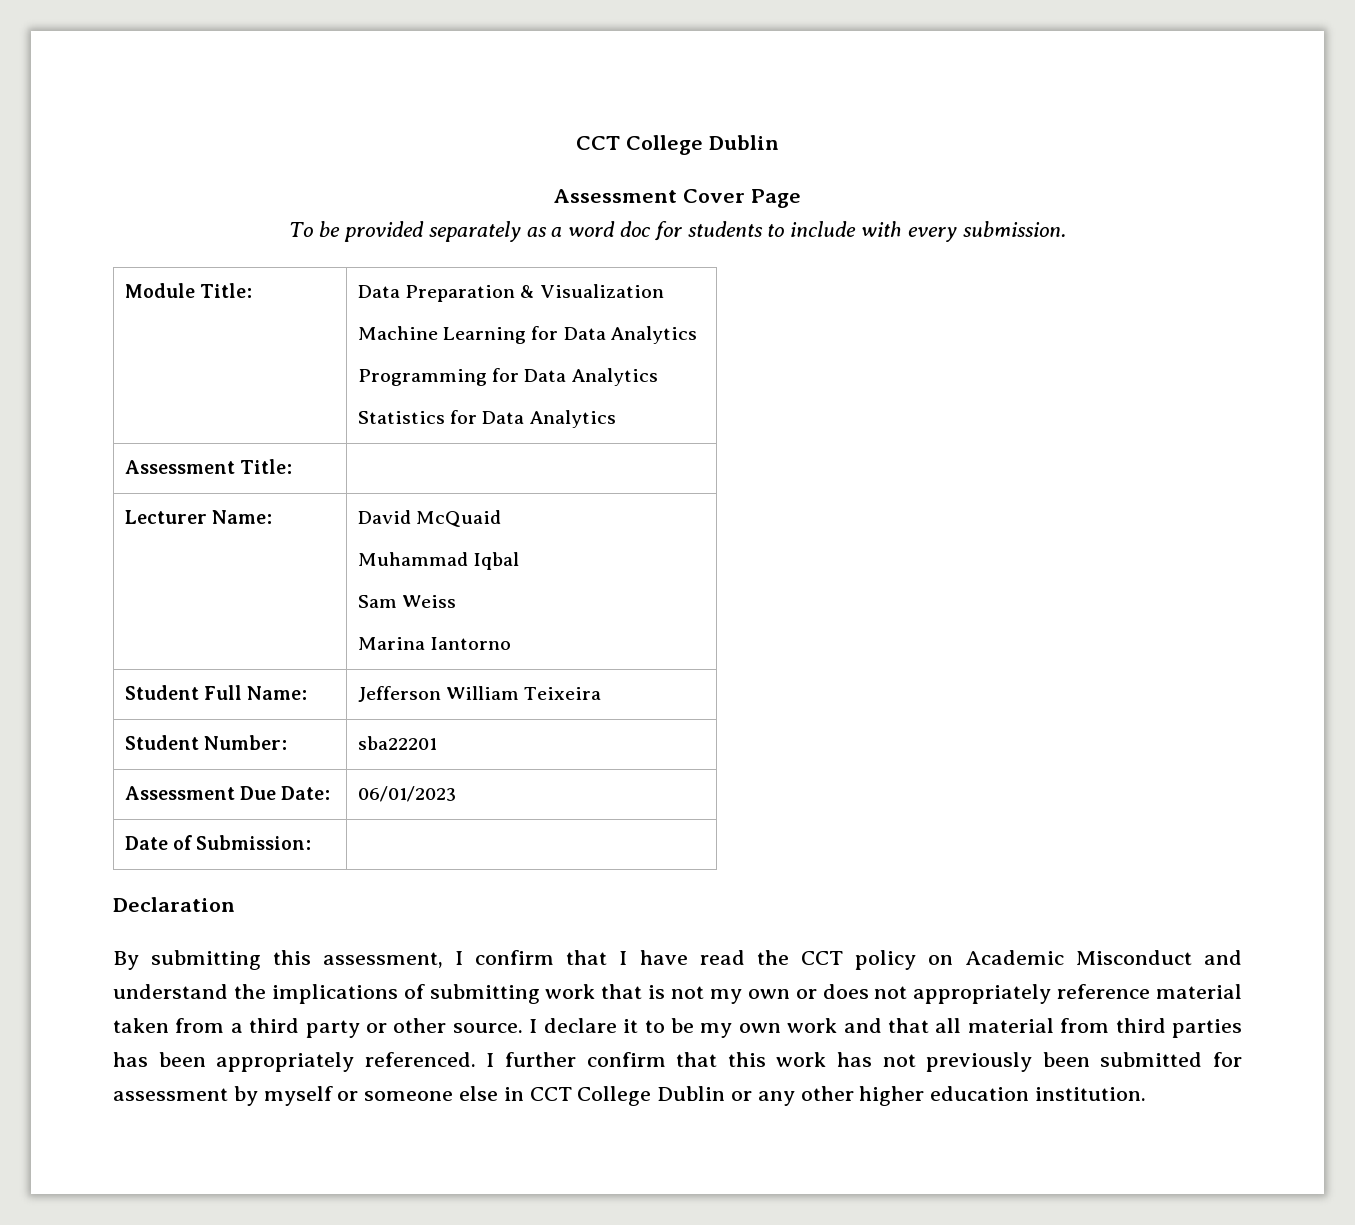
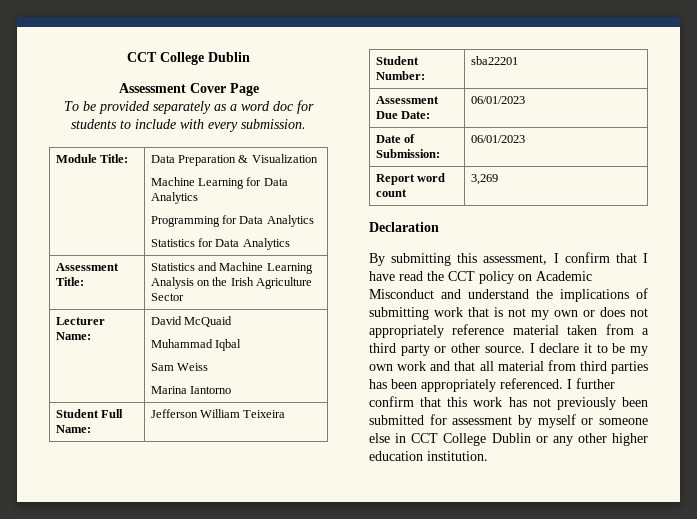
(293, 466) none -> [150,262,313,274] [150,277,313,289] [150,293,184,301] Statistics and Machine Learning Analysis on the Irish Agriculture Sector
(312, 842) none -> [470,135,525,143] [375,173,445,185] [375,189,407,197] [470,174,498,185] 06/01/2023 // Report word count | 3,269

